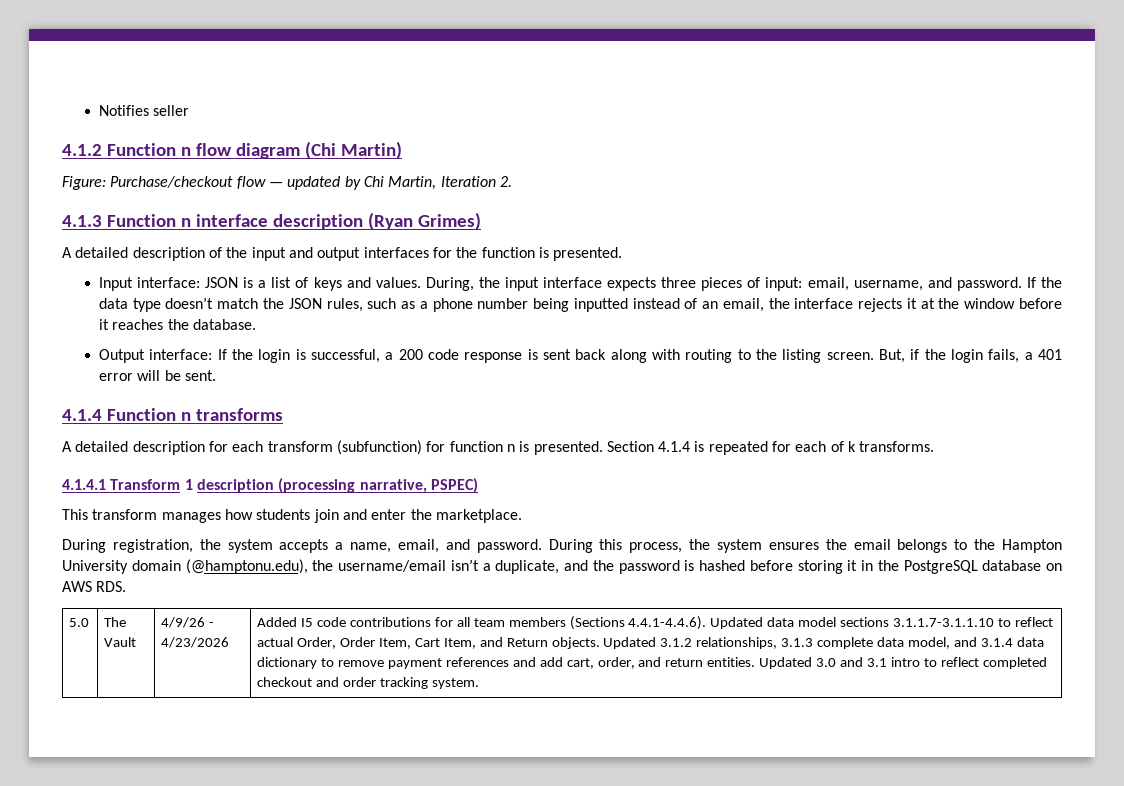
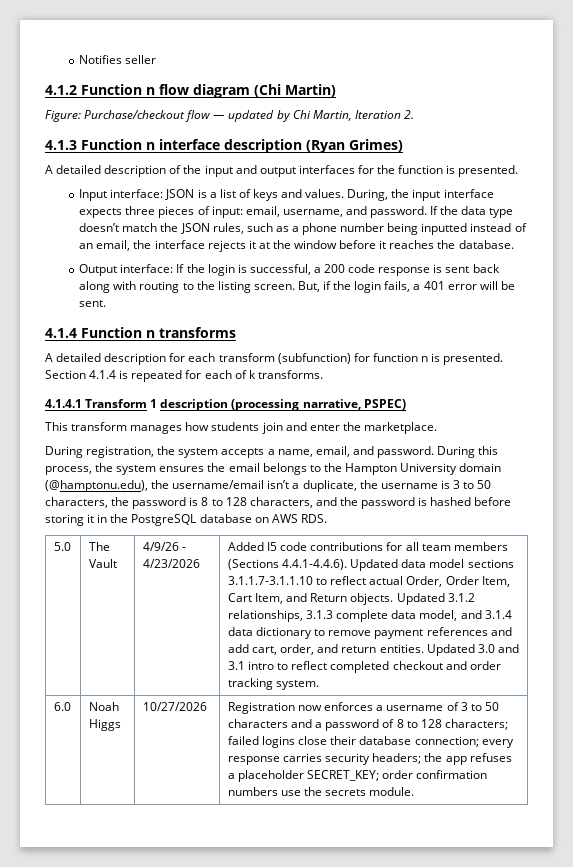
(560, 567) none -> [359,480,492,489] [45,497,313,509] the username is 3 to 50 characters, the password is 8 to 128 characters,
(479, 683) none -> [53,702,71,711] [88,702,119,711] [88,719,121,731] [142,702,207,711] [227,702,499,714] [227,719,508,731] [227,736,514,748] [227,753,512,765] [227,770,488,782] [227,787,415,796] // 6.0 | Noah Higgs | 10/27/2026 | Registration now enforces a username of 3 to 50 characters and a password of 8 to 128 characters; failed logins close their database connection; every response carries security headers; the app refuses a placeholder SECRET_KEY; order confirmation numbers use the secrets module.

